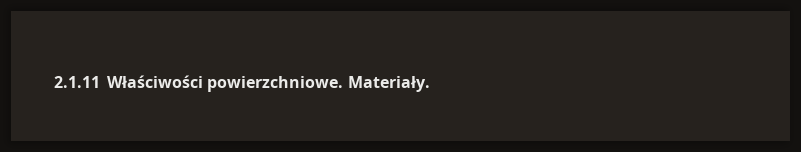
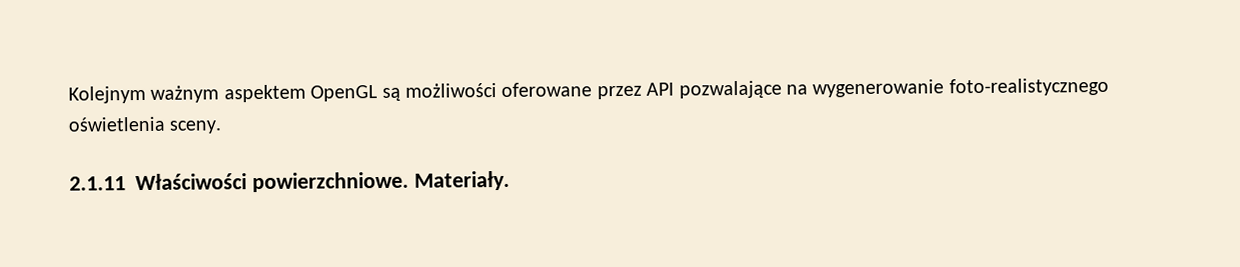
(54, 82) none -> [68,77,1109,104] [68,116,222,134] Kolejnym ważnym aspektem OpenGL są możliwości oferowane przez API pozwalające na wygenerowanie foto-realistycznego oświetlenia sceny. //

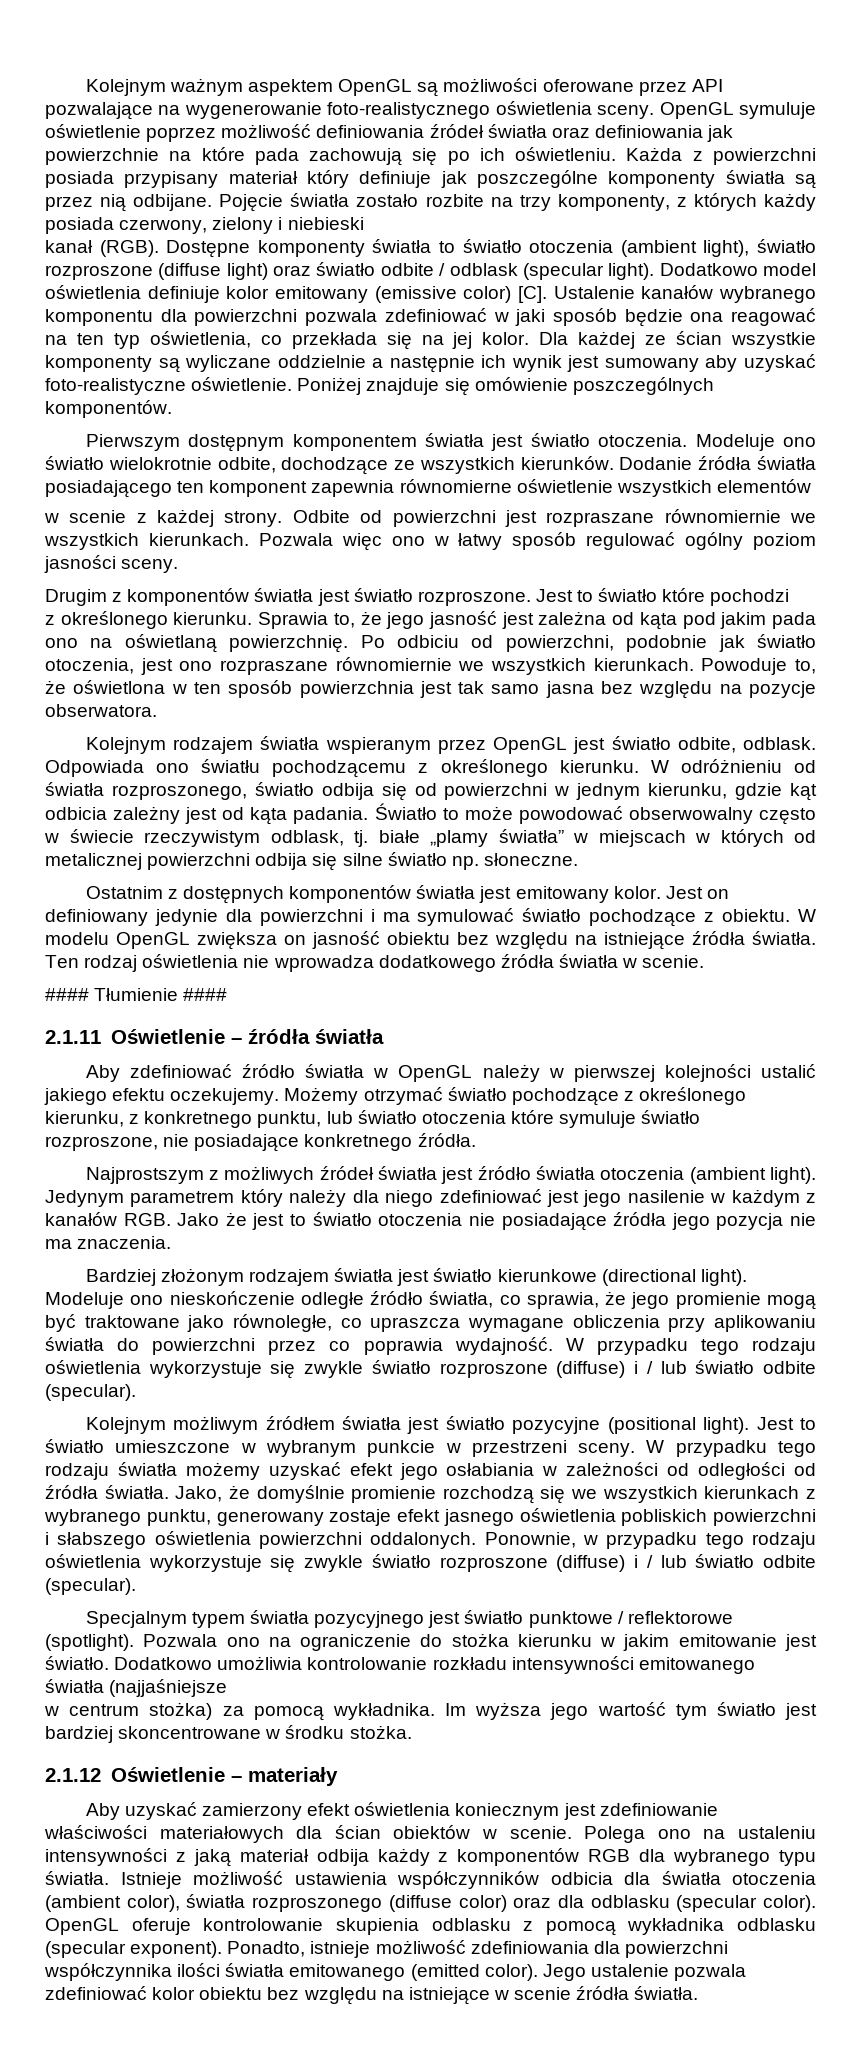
[69,170,510,193] // 2.1.11 Właściwości powierzchniowe. Materiały. -> [659,102,817,119] [45,124,734,142] [45,147,816,166] [45,170,817,189] [45,193,817,212] [45,217,364,234] [45,239,817,258] [45,262,817,280] [45,285,816,303] [45,308,817,327] [45,331,817,350] [45,354,816,373] [45,377,714,396] [45,400,172,418] [85,433,816,452] [45,456,817,475] [45,479,811,498] [44,509,817,527] [44,532,816,551] [44,555,179,573] [45,588,790,606] [45,611,816,630] [45,634,816,653] [45,657,816,675] [45,680,816,699] [45,704,157,717] [85,736,816,754] [45,759,816,778] [45,782,817,801] [45,803,817,825] [44,829,816,847] [45,852,578,871] [85,885,729,904] [45,908,816,927] [45,931,816,950] [45,954,705,972] [45,988,228,1001] [45,1029,384,1044] [85,1064,816,1082] [44,1087,747,1106] [45,1110,701,1128] [45,1133,476,1152] [85,1166,817,1184] [45,1189,816,1207] [45,1212,816,1231] [45,1236,172,1249] [85,1268,747,1286] [45,1291,816,1310] [45,1314,816,1332] [45,1337,817,1355] [45,1360,817,1379] [45,1384,136,1401] [85,1416,817,1434] [45,1439,816,1457] [45,1462,816,1480] [45,1485,816,1504] [44,1508,816,1526] [45,1531,817,1549] [45,1554,817,1573] [45,1578,136,1595] [85,1610,733,1628] [45,1633,817,1651] [45,1656,755,1674] [45,1679,228,1697] [44,1702,817,1721] [45,1725,412,1743] [45,1767,338,1786] [85,1802,718,1820] [44,1825,817,1843] [45,1848,816,1867] [45,1871,816,1889] [45,1894,817,1912] [45,1918,816,1936] [45,1940,728,1958] [44,1963,747,1981] [45,1986,699,2005] OpenGL symuluje oświetlenie poprzez możliwość definiowania źródeł światła oraz definiowania jak powierzchnie na które pada zachowują się po ich oświetleniu. Każda z powierzchni posiada przypisany materiał który definiuje jak poszczególne komponenty światła są przez nią odbijane. Pojęcie światła zostało rozbite na trzy komponenty, z których każdy posiada czerwony, zielony i niebieski // kanał (RGB). Dostępne komponenty światła to światło otoczenia (ambient light), światło rozproszone (diffuse light) oraz światło odbite / odblask (specular light). Dodatkowo model oświetlenia definiuje kolor emitowany (emissive color) [C]. Ustalenie kanałów wybranego komponentu dla powierzchni pozwala zdefiniować w jaki sposób będzie ona reagować na ten typ oświetlenia, co przekłada się na jej kolor. Dla każdej ze ścian wszystkie komponenty są wyliczane oddzielnie a następnie ich wynik jest sumowany aby uzyskać foto-realistyczne oświetlenie. Poniżej znajduje się omówienie poszczególnych komponentów. // Pierwszym dostępnym komponentem światła jest światło otoczenia. Modeluje ono światło wielokrotnie odbite, dochodzące ze wszystkich kierunków. Dodanie źródła światła posiadającego ten komponent zapewnia równomierne oświetlenie wszystkich elementów // w scenie z każdej strony. Odbite od powierzchni jest rozpraszane równomiernie we wszystkich kierunkach. Pozwala więc ono w łatwy sposób regulować ogólny poziom jasności sceny. // Drugim z komponentów światła jest światło rozproszone. Jest to światło które pochodzi // z określonego kierunku. Sprawia to, że jego jasność jest zależna od kąta pod jakim pada ono na oświetlaną powierzchnię. Po odbiciu od powierzchni, podobnie jak światło otoczenia, jest ono rozpraszane równomiernie we wszystkich kierunkach. Powoduje to, że oświetlona w ten sposób powierzchnia jest tak samo jasna bez względu na pozycje obserwatora. // Kolejnym rodzajem światła wspieranym przez OpenGL jest światło odbite, odblask. Odpowiada ono światłu pochodzącemu z określonego kierunku. W odróżnieniu od światła rozproszonego, światło odbija się od powierzchni w jednym kierunku, gdzie kąt odbicia zależny jest od kąta padania. Światło to może powodować obserwowalny często w świecie rzeczywistym odblask, tj. białe „plamy światła” w miejscach w których od metalicznej powierzchni odbija się silne światło np. słoneczne. // Ostatnim z dostępnych komponentów światła jest emitowany kolor. Jest on definiowany jedynie dla powierzchni i ma symulować światło pochodzące z obiektu. W modelu OpenGL zwiększa on jasność obiektu bez względu na istniejące źródła światła. Ten rodzaj oświetlenia nie wprowadza dodatkowego źródła światła w scenie. // #### Tłumienie #### // 2.1.11 Oświetlenie – źródła światła // Aby zdefiniować źródło światła w OpenGL należy w pierwszej kolejności ustalić jakiego efektu oczekujemy. Możemy otrzymać światło pochodzące z określonego kierunku, z konkretnego punktu, lub światło otoczenia które symuluje światło rozproszone, nie posiadające konkretnego źródła. // Najprostszym z możliwych źródeł światła jest źródło światła otoczenia (ambient light). Jedynym parametrem który należy dla niego zdefiniować jest jego nasilenie w każdym z kanałów RGB. Jako że jest to światło otoczenia nie posiadające źródła jego pozycja nie ma znaczenia. // Bardziej złożonym rodzajem światła jest światło kierunkowe (directional light). Modeluje ono nieskończenie odległe źródło światła, co sprawia, że jego promienie mogą być traktowane jako równoległe, co upraszcza wymagane obliczenia przy aplikowaniu światła do powierzchni przez co poprawia wydajność. W przypadku tego rodzaju oświetlenia wykorzystuje się zwykle światło rozproszone (diffuse) i / lub światło odbite (specular). // Kolejnym możliwym źródłem światła jest światło pozycyjne (positional light). Jest to światło umieszczone w wybranym punkcie w przestrzeni sceny. W przypadku tego rodzaju światła możemy uzyskać efekt jego osłabiania w zależności od odległości od źródła światła. Jako, że domyślnie promienie rozchodzą się we wszystkich kierunkach z wybranego punktu, generowany zostaje efekt jasnego oświetlenia pobliskich powierzchni i słabszego oświetlenia powierzchni oddalonych. Ponownie, w przypadku tego rodzaju oświetlenia wykorzystuje się zwykle światło rozproszone (diffuse) i / lub światło odbite (specular). // Specjalnym typem światła pozycyjnego jest światło punktowe / reflektorowe (spotlight). Pozwala ono na ograniczenie do stożka kierunku w jakim emitowanie jest światło. Dodatkowo umożliwia kontrolowanie rozkładu intensywności emitowanego światła (najjaśniejsze // w centrum stożka) za pomocą wykładnika. Im wyższa jego wartość tym światło jest bardziej skoncentrowane w środku stożka. // 2.1.12 Oświetlenie – materiały // Aby uzyskać zamierzony efekt oświetlenia koniecznym jest zdefiniowanie właściwości materiałowych dla ścian obiektów w scenie. Polega ono na ustaleniu intensywności z jaką materiał odbija każdy z komponentów RGB dla wybranego typu światła. Istnieje możliwość ustawienia współczynników odbicia dla światła otoczenia (ambient color), światła rozproszonego (diffuse color) oraz dla odblasku (specular color). OpenGL oferuje kontrolowanie skupienia odblasku z pomocą wykładnika odblasku (specular exponent). Ponadto, istnieje możliwość zdefiniowania dla powierzchni współczynnika ilości światła emitowanego (emitted color). Jego ustalenie pozwala zdefiniować kolor obiektu bez względu na istniejące w scenie źródła światła.

